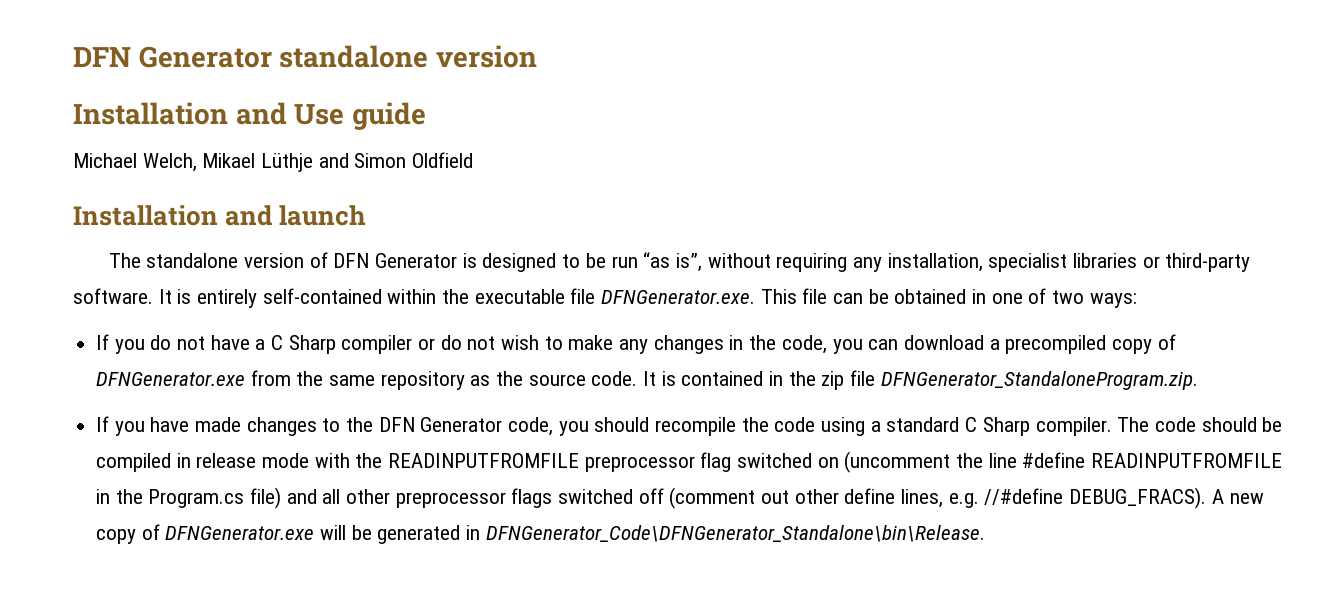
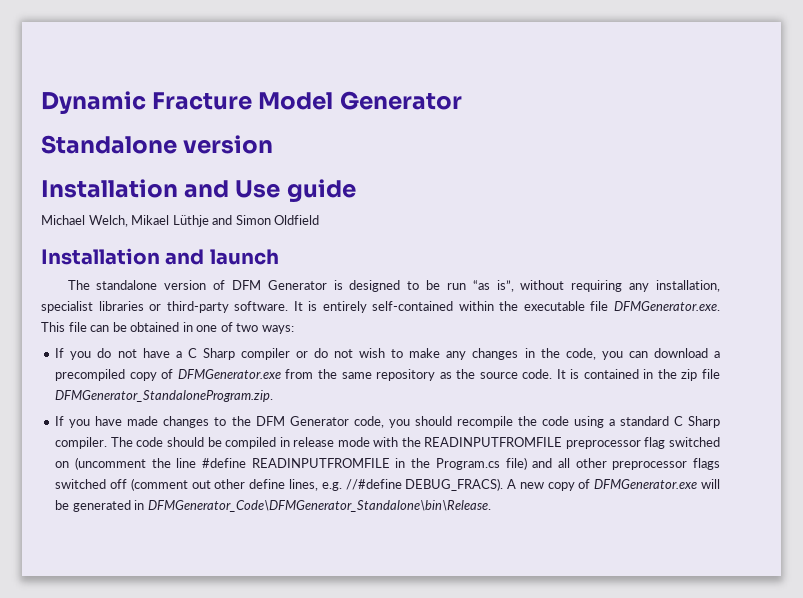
[73,45,429,68] DFN Generator standalone -> [41,91,462,114] [41,135,177,154] Dynamic Fracture Model Generator // Standalone
[333,253,370,268] DFN -> [231,280,261,290] DFM
[601,290,756,304] DFNGenerator.exe. -> [614,301,721,311] DFMGenerator.exe.
[96,372,246,386] DFNGenerator.exe -> [177,369,281,379] DFMGenerator.exe
[880,371,1198,390] DFNGenerator_StandaloneProgram.zip. -> [55,390,274,402] DFMGenerator_StandaloneProgram.zip.
[378,417,415,432] DFN -> [255,416,285,426] DFM
[165,526,315,540] DFNGenerator.exe -> [594,479,698,489] DFMGenerator.exe
[485,525,985,542] DFNGenerator_Code\DFNGenerator_Standalone\bin\Release. -> [147,500,491,512] DFMGenerator_Code\DFMGenerator_Standalone\bin\Release.

